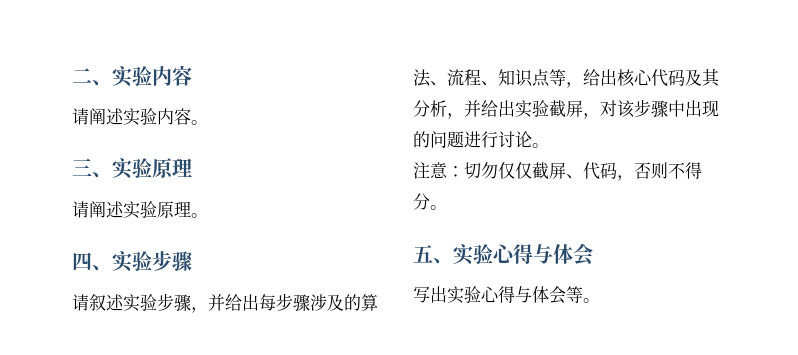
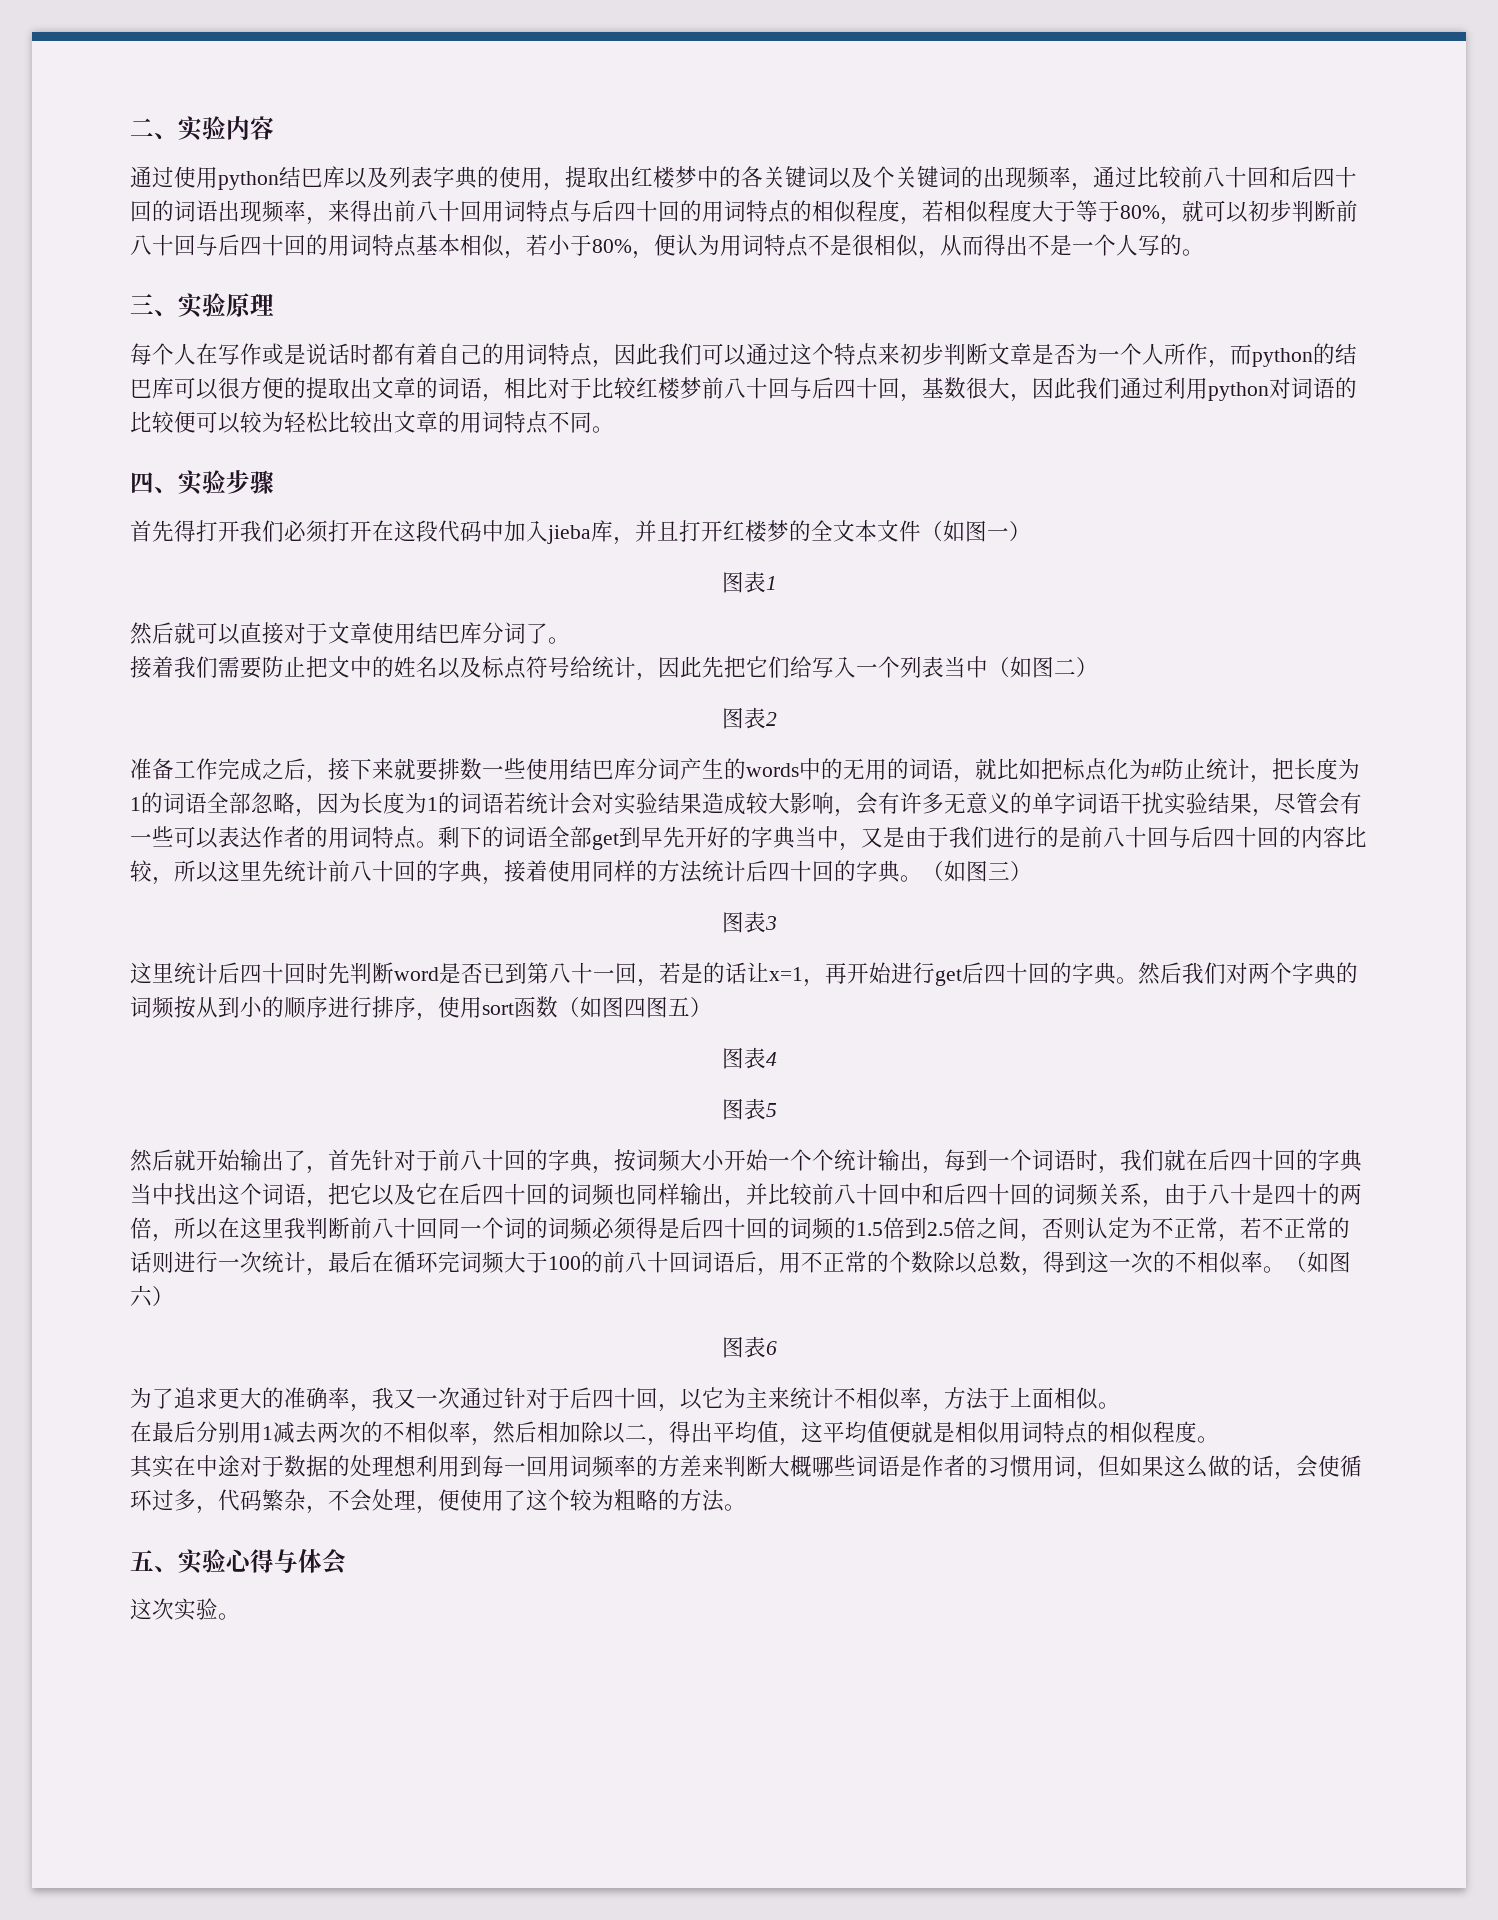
[72,108,208,126] [72,158,192,179] [72,201,208,219] [72,251,192,272] [72,293,378,313] [413,68,720,88] [413,99,719,119] [413,131,549,148] [413,162,702,181] [413,193,430,210] 请阐述实验内容。 // 三、实验原理 // 请阐述实验原理。 // 四、实验步骤 // 请叙述实验步骤，并给出每步骤涉及的算法、流程、知识点等，给出核心代码及其分析，并给出实验截屏，对该步骤中出现的问题进行讨论。 // 注意：切勿仅仅截屏、代码，否则不得分 -> [130,166,1357,191] [130,200,1358,225] [130,234,1204,259] [130,293,274,318] [130,343,1357,368] [130,377,1357,402] [130,411,614,434] [130,470,274,495] [130,520,1031,545] [721,571,777,593] [130,622,570,645] [130,656,1098,681] [721,707,777,729] [130,758,1360,783] [130,792,1362,817] [130,826,1367,851] [130,860,1032,885] [721,911,777,933] [130,962,1358,987] [130,996,712,1021] [721,1047,777,1069] [721,1098,777,1120] [130,1149,1363,1174] [130,1183,1362,1208] [130,1217,1350,1242] [130,1251,1351,1276] [130,1285,174,1307] [721,1336,777,1358] [130,1387,1120,1412] [130,1421,1219,1446] [130,1455,1362,1480] [130,1489,724,1514] 通过使用python结巴库以及列表字典的使用，提取出红楼梦中的各关键词以及个关键词的出现频率，通过比较前八十回和后四十回的词语出现频率，来得出前八十回用词特点与后四十回的用词特点的相似程度，若相似程度大于等于80%，就可以初步判断前八十回与后四十回的用词特点基本相似，若小于80%，便认为用词特点不是很相似，从而得出不是一个人写的。 // 三、实验原理 // 每个人在写作或是说话时都有着自己的用词特点，因此我们可以通过这个特点来初步判断文章是否为一个人所作，而python的结巴库可以很方便的提取出文章的词语，相比对于比较红楼梦前八十回与后四十回，基数很大，因此我们通过利用python对词语的比较便可以较为轻松比较出文章的用词特点不同。 // 四、实验步骤 // 首先得打开我们必须打开在这段代码中加入jieba库，并且打开红楼梦的全文本文件（如图一） // 图表1 // 然后就可以直接对于文章使用结巴库分词了。 // 接着我们需要防止把文中的姓名以及标点符号给统计，因此先把它们给写入一个列表当中（如图二） // 图表2 // 准备工作完成之后，接下来就要排数一些使用结巴库分词产生的words中的无用的词语，就比如把标点化为#防止统计，把长度为1的词语全部忽略，因为长度为1的词语若统计会对实验结果造成较大影响，会有许多无意义的单字词语干扰实验结果，尽管会有一些可以表达作者的用词特点。剩下的词语全部get到早先开好的字典当中，又是由于我们进行的是前八十回与后四十回的内容比较，所以这里先统计前八十回的字典，接着使用同样的方法统计后四十回的字典。（如图三） // 图表3 // 这里统计后四十回时先判断word是否已到第八十一回，若是的话让x=1，再开始进行get后四十回的字典。然后我们对两个字典的词频按从到小的顺序进行排序，使用sort函数（如图四图五） // 图表4 // 图表5 // 然后就开始输出了，首先针对于前八十回的字典，按词频大小开始一个个统计输出，每到一个词语时，我们就在后四十回的字典当中找出这个词语，把它以及它在后四十回的词频也同样输出，并比较前八十回中和后四十回的词频关系，由于八十是四十的两倍，所以在这里我判断前八十回同一个词的词频必须得是后四十回的词频的1.5倍到2.5倍之间，否则认定为不正常，若不正常的话则进行一次统计，最后在循环完词频大于100的前八十回词语后，用不正常的个数除以总数，得到这一次的不相似率。（如图六） // 图表6 // 为了追求更大的准确率，我又一次通过针对于后四十回，以它为主来统计不相似率，方法于上面相似。 // 在最后分别用1减去两次的不相似率，然后相加除以二，得出平均值，这平均值便就是相似用词特点的相似程度。 // 其实在中途对于数据的处理想利用到每一回用词频率的方差来判断大概哪些词语是作者的习惯用词，但如果这么做的话，会使循环过多，代码繁杂，不会处理，便使用了这个较为粗略的方法
[413,286,583,304] 写出实验心得与体会等 -> [130,1598,218,1621] 这次实验

